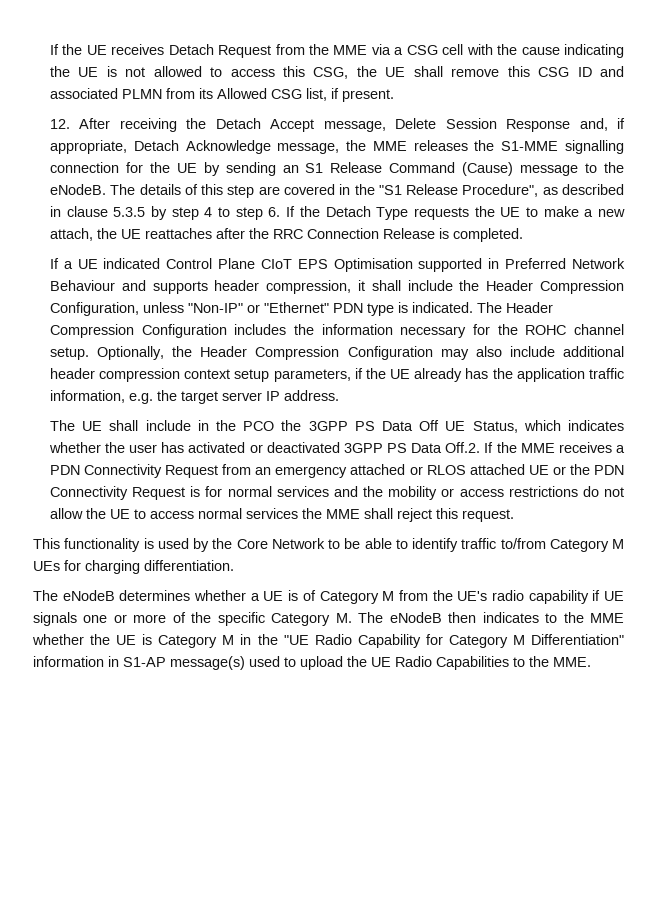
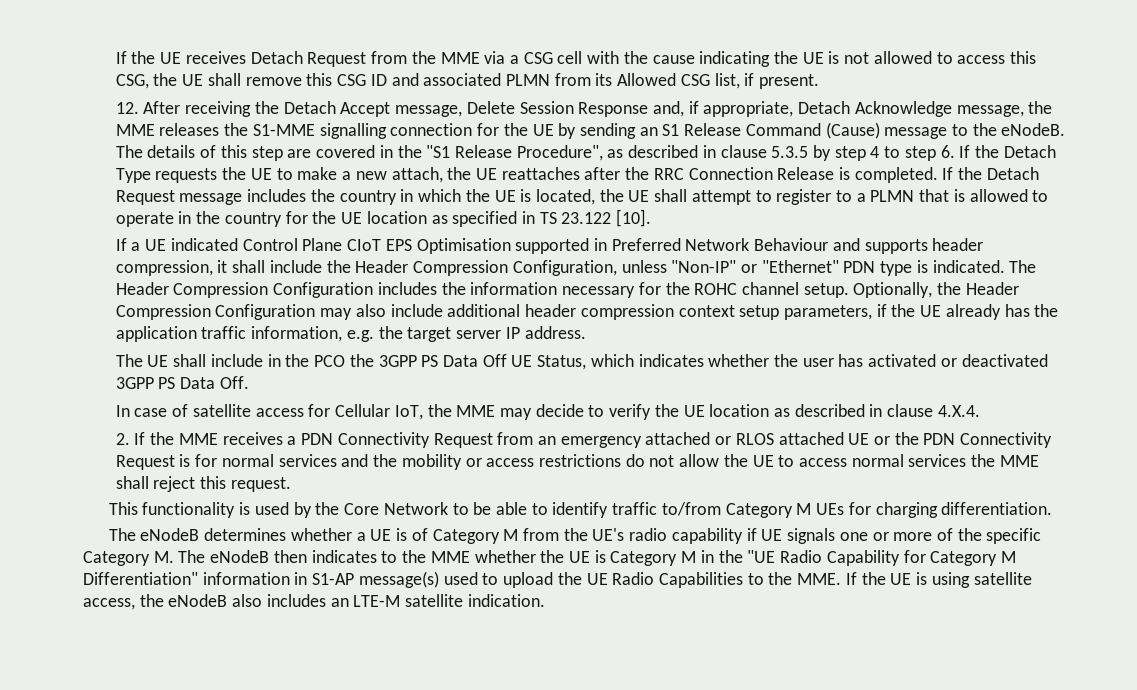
(523, 235) none -> [942,167,1039,180] [115,189,1049,205] [115,209,652,227] If the Detach Request message includes the country in which the UE is located, the UE shall attempt to register to a PLMN that is allowed to operate in the country for the UE location as specified in TS 23.122 [10].
[445,442,481,453] Off.2. -> [219,376,249,389] [115,404,980,420] [115,433,130,445] Off. // In case of satellite access for Cellular IoT, the MME may decide to verify the UE location as described in clause 4.X.4. // 2.
(591, 662) none -> [845,572,1032,588] [83,594,545,610] If the UE is using satellite access, the eNodeB also includes an LTE-M satellite indication.

